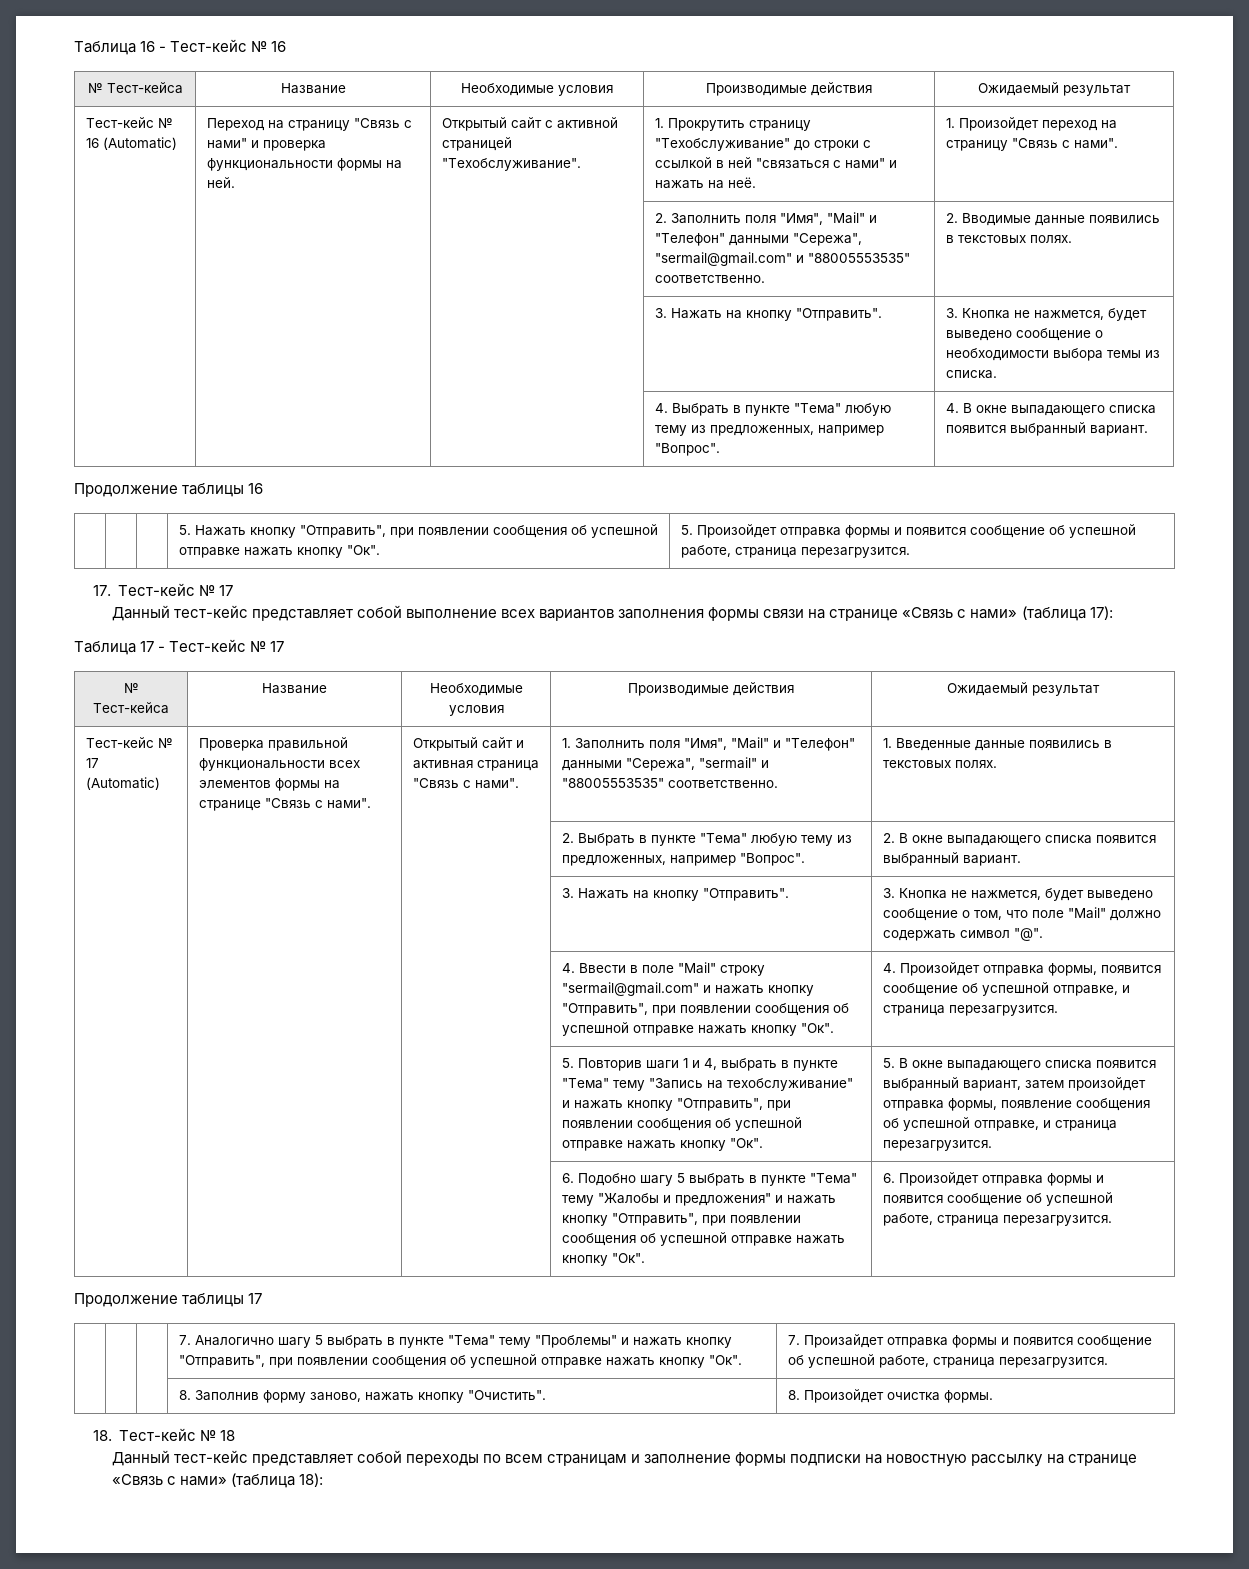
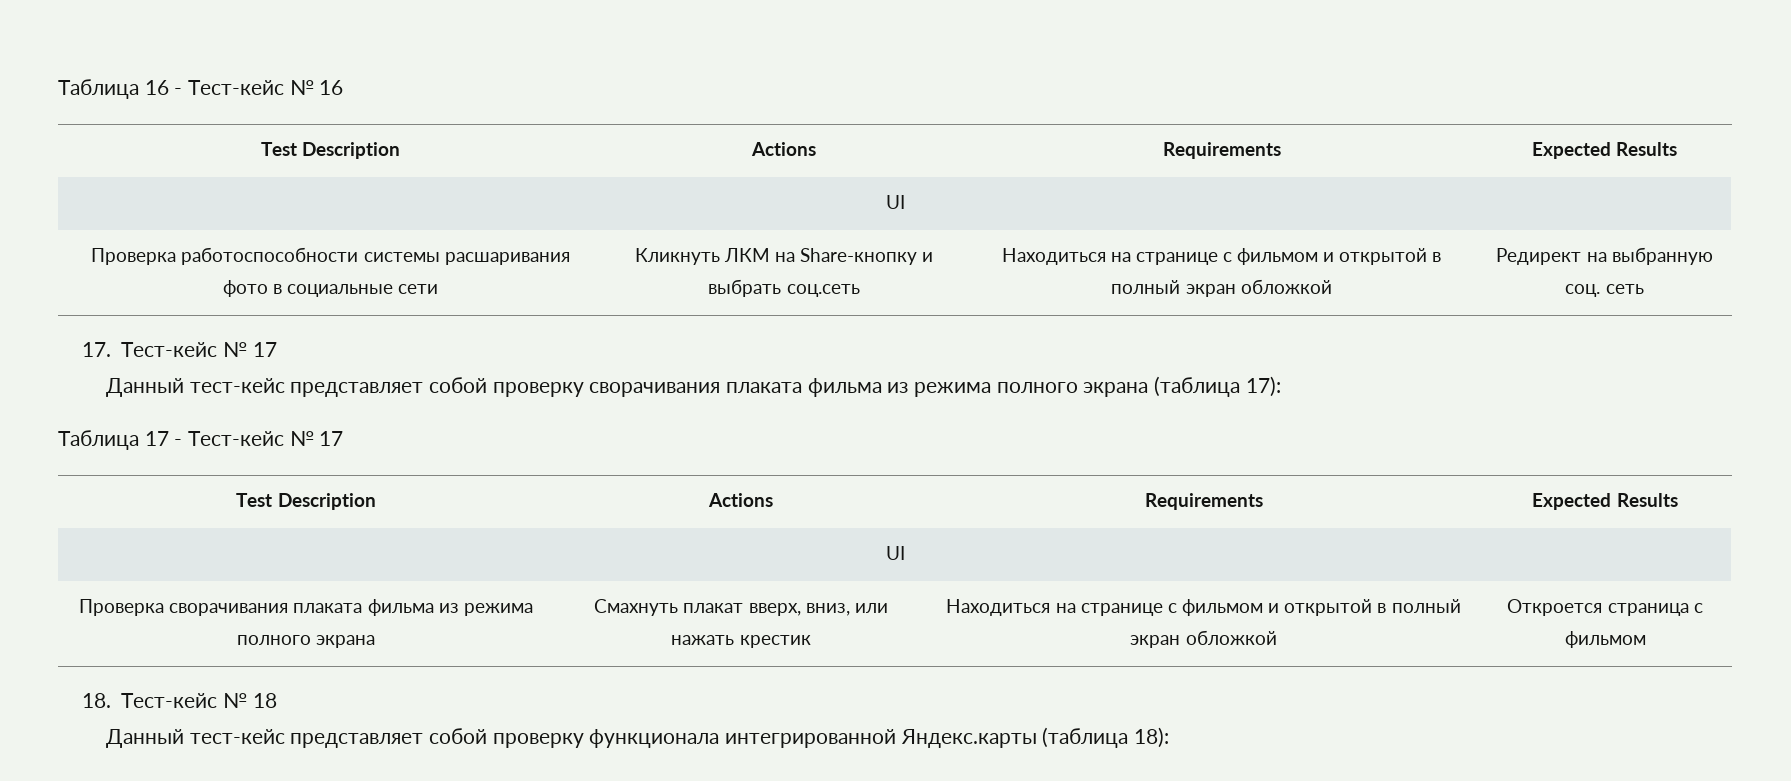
[87,82,183,94] [280,83,346,94] [461,83,613,96] [706,82,872,96] [978,82,1131,96] [85,117,173,128] [85,137,177,150] [206,118,412,131] [206,138,326,151] [206,158,402,171] [206,177,235,188] [441,117,618,131] [441,137,512,151] [441,158,581,171] [654,118,811,131] [654,138,871,151] [654,157,897,169] [654,177,756,189] [945,117,1117,131] [945,138,1118,151] [654,212,877,225] [654,233,862,246] [654,252,910,266] [654,275,765,283] [945,213,1160,226] [945,235,1072,243] [654,308,882,321] [945,308,1147,321] [945,328,1103,341] [945,348,1160,361] [945,370,997,379] [654,403,891,416] [654,425,884,436] [654,443,720,456] [945,403,1156,416] [945,422,1148,436] [74,483,264,497] [178,524,658,538] [178,545,380,558] [680,524,1136,538] [680,545,910,558] № Тест-кейса | Название | Необходимые условия | Производимые действия | Ожидаемый результат // Тест-кейс № 16 (Automatic) | Переход на страницу "Связь с нами" и проверка функциональности формы на ней. | Открытый сайт с активной страницей "Техобслуживание". | 1. Прокрутить страницу "Техобслуживание" до строки с ссылкой в ней "связаться с нами" и нажать на неё. | 1. Произойдет переход на страницу "Связь с нами". // | | | 2. Заполнить поля "Имя", "Mail" и "Телефон" данными "Сережа", "sermail@gmail.com" и "88005553535" соответственно. | 2. Вводимые данные появились в текстовых полях. // | | | 3. Нажать на кнопку "Отправить". | 3. Кнопка не нажмется, будет выведено сообщение о необходимости выбора темы из списка. // | | | 4. Выбрать в пункте "Тема" любую тему из предложенных, например "Вопрос". | 4. В окне выпадающего списка появится выбранный вариант. // Продолжение таблицы 16 // | | | 5. Нажать кнопку "Отправить", при появлении сообщения об успешной отправке нажать кнопку "Ок". | 5. Произойдет отправка формы и появится сообщение об успешной работе, страница перезагрузится. -> [260,142,401,159] [751,142,816,156] [1162,142,1281,159] [1531,142,1678,159] [885,195,905,209] [91,247,570,265] [222,280,439,297] [634,248,934,265] [708,279,860,297] [1001,248,1442,265] [1111,279,1332,297] [1496,247,1713,265] [1565,284,1644,297] Test Description | Actions | Requirements | Expected Results // UI // Проверка работоспособности системы расшаривания фото в социальные сети | Кликнуть ЛКМ на Share-кнопку и выбрать соц.сеть | Находиться на странице с фильмом и открытой в полный экран обложкой | Редирект на выбранную соц. сеть
[405,607,1018,621] выполнение всех вариантов заполнения формы связи на странице «Связь с нами» -> [492,378,1149,397] проверку сворачивания плаката фильма из режима полного экрана
[123,683,139,693] [93,702,169,714] [262,683,327,694] [429,683,523,696] [448,705,504,716] [628,682,794,696] [947,682,1100,696] [85,737,173,748] [85,758,99,768] [85,777,160,790] [198,737,348,751] [198,758,360,771] [198,778,340,791] [198,798,371,811] [412,737,524,751] [412,760,539,771] [412,778,519,789] [561,737,855,751] [561,757,769,771] [561,778,778,788] [882,738,1112,751] [882,760,997,768] [561,833,852,846] [561,853,805,866] [882,833,1156,846] [882,852,1021,866] [561,888,789,901] [882,888,1153,901] [882,907,1161,921] [882,928,1043,941] [561,962,765,976] [561,982,814,996] [561,1003,849,1016] [561,1022,834,1036] [882,962,1161,976] [882,982,1130,996] [882,1005,1058,1016] [561,1058,838,1071] [561,1078,853,1091] [561,1098,791,1111] [561,1117,802,1131] [561,1138,763,1151] [882,1058,1156,1071] [882,1077,1146,1091] [882,1098,1150,1111] [882,1117,1117,1131] [882,1140,992,1151] [561,1173,857,1186] [561,1193,836,1206] [561,1213,801,1226] [561,1232,845,1246] [561,1253,645,1266] [882,1172,1104,1186] [882,1192,1113,1206] [882,1213,1112,1226] [74,1293,263,1307] [178,1335,732,1348] [178,1354,742,1368] [787,1334,1152,1348] [787,1354,1108,1368] [178,1390,546,1403] [787,1389,993,1403] № Тест-кейса | Название | Необходимые условия | Производимые действия | Ожидаемый результат // Тест-кейс № 17 (Automatic) | Проверка правильной функциональности всех элементов формы на странице "Связь с нами". | Открытый сайт и активная страница "Связь с нами". | 1. Заполнить поля "Имя", "Mail" и "Телефон" данными "Сережа", "sermail" и "88005553535" соответственно. | 1. Введенные данные появились в текстовых полях. // | | | 2. Выбрать в пункте "Тема" любую тему из предложенных, например "Вопрос". | 2. В окне выпадающего списка появится выбранный вариант. // | | | 3. Нажать на кнопку "Отправить". | 3. Кнопка не нажмется, будет выведено сообщение о том, что поле "Mail" должно содержать символ "@". // | | | 4. Ввести в поле "Mail" строку "sermail@gmail.com" и нажать кнопку "Отправить", при появлении сообщения об успешной отправке нажать кнопку "Ок". | 4. Произойдет отправка формы, появится сообщение об успешной отправке, и страница перезагрузится. // | | | 5. Повторив шаги 1 и 4, выбрать в пункте "Тема" тему "Запись на техобслуживание" и нажать кнопку "Отправить", при появлении сообщения об успешной отправке нажать кнопку "Ок". | 5. В окне выпадающего списка появится выбранный вариант, затем произойдет отправка формы, появление сообщения об успешной отправке, и страница перезагрузится. // | | | 6. Подобно шагу 5 выбрать в пункте "Тема" тему "Жалобы и предложения" и нажать кнопку "Отправить", при появлении сообщения об успешной отправке нажать кнопку "Ок". | 6. Произойдет отправка формы и появится сообщение об успешной работе, страница перезагрузится. // Продолжение таблицы 17 // | | | 7. Аналогично шагу 5 выбрать в пункте "Тема" тему "Проблемы" и нажать кнопку "Отправить", при появлении сообщения об успешной отправке нажать кнопку "Ок". | 7. Произайдет отправка формы и появится сообщение об успешной работе, страница перезагрузится. // | | | 8. Заполнив форму заново, нажать кнопку "Очистить". | 8. Произойдет очистка формы. -> [236,493,376,510] [708,493,773,507] [1144,493,1263,510] [1532,493,1678,510] [885,546,905,560] [79,599,533,616] [236,635,376,648] [594,599,888,616] [671,635,811,648] [946,599,1461,616] [1130,630,1277,648] [1507,599,1703,616] [1564,631,1646,648] Test Description | Actions | Requirements | Expected Results // UI // Проверка сворачивания плаката фильма из режима полного экрана | Смахнуть плакат вверх, вниз, или нажать крестик | Находиться на странице с фильмом и открытой в полный экран обложкой | Откроется страница с фильмом
[405,1452,1137,1467] [111,1474,227,1486] переходы по всем страницам и заполнение формы подписки на новостную рассылку на странице «Связь с нами» -> [492,729,1037,748] проверку функционала интегрированной Яндекс.карты

